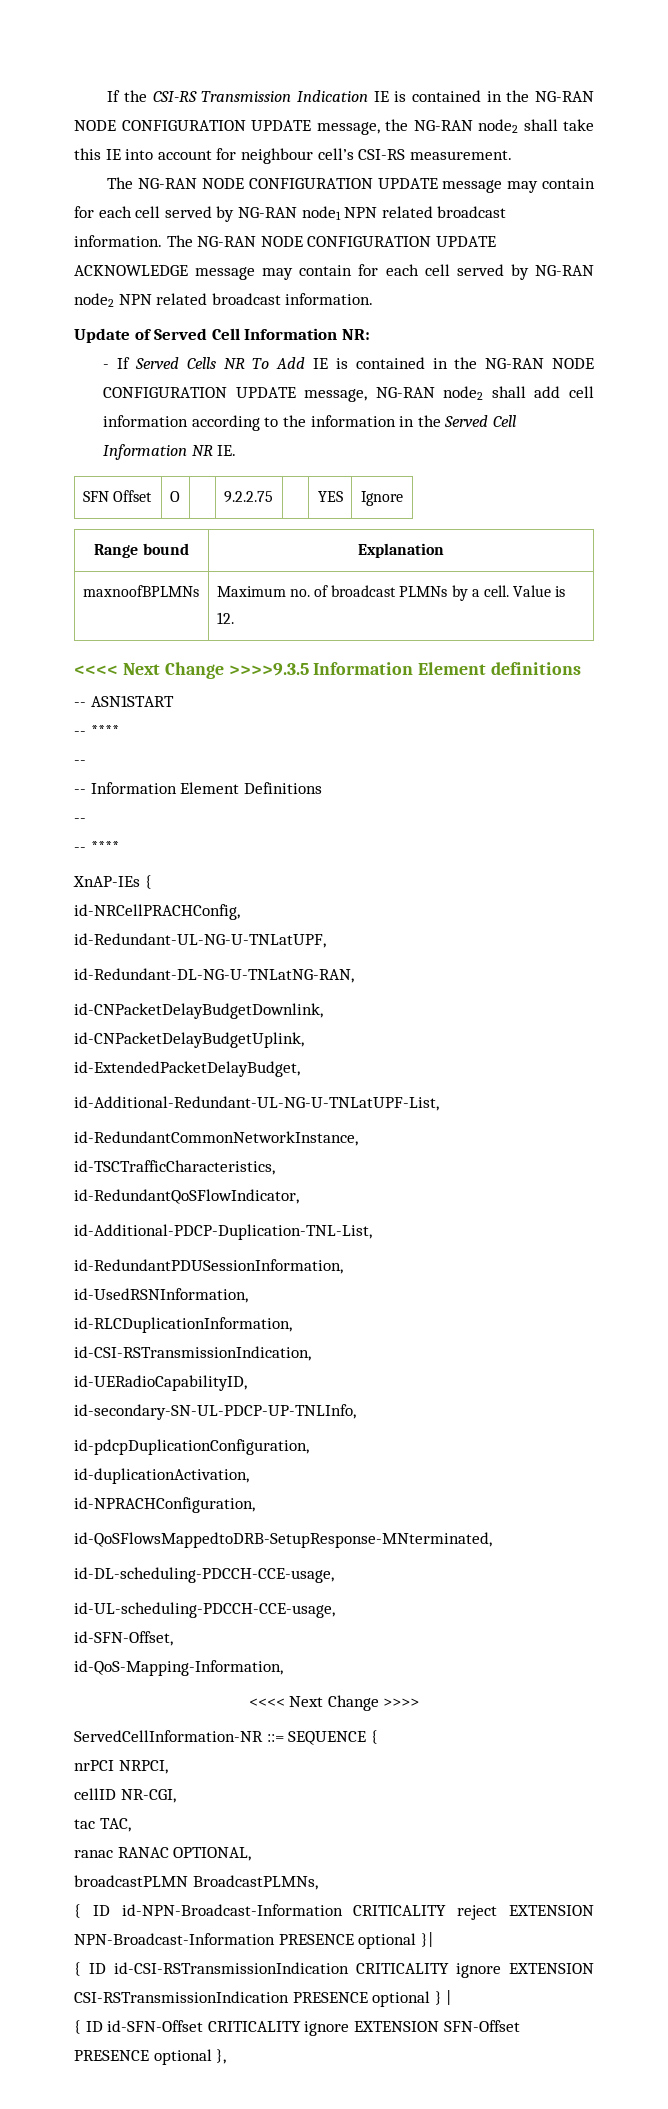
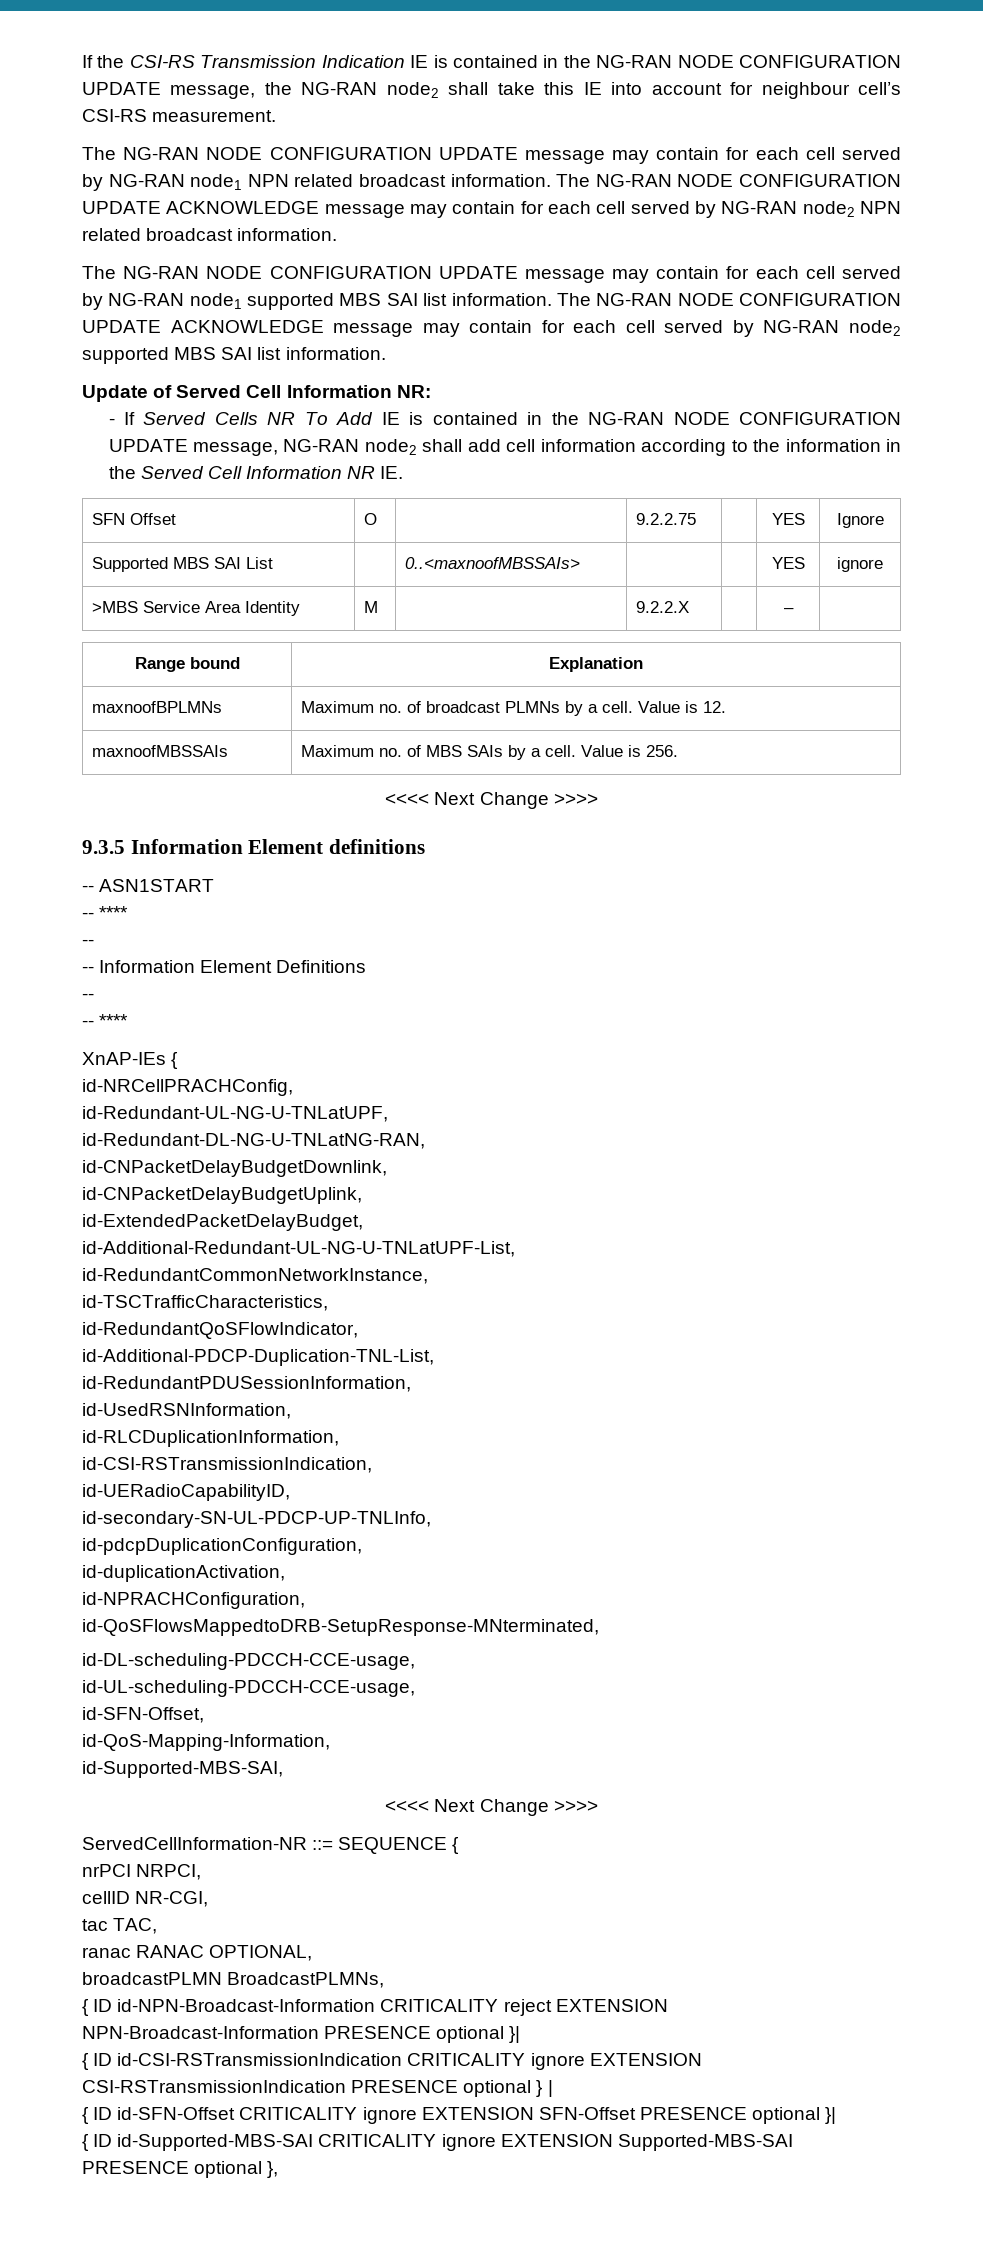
(374, 299) none -> [82,266,902,283] [82,293,902,310] [82,320,901,337] [82,347,386,364] // The NG-RAN NODE CONFIGURATION UPDATE message may contain for each cell served by NG-RAN node1 supported MBS SAI list information. The NG-RAN NODE CONFIGURATION UPDATE ACKNOWLEDGE message may contain for each cell served by NG-RAN node2 supported MBS SAI list information.
(403, 498) none -> [92,557,274,572] [405,557,581,569] [771,557,805,569] [837,557,883,572] [92,601,301,616] [364,601,379,613] [636,601,690,613] [783,608,794,613] // Supported MBS SAI List | | 0..<maxnoofMBSSAIs> | | | YES | ignore // >MBS Service Area Identity | M | | 9.2.2.X | | – |
[74,662,309,679] // <<<< Next Change >>>>9.3.5 -> [92,745,229,757] [301,745,679,760] [385,792,598,809] [82,840,125,854] // maxnoofMBSSAIs | Maximum no. of MBS SAIs by a cell. Value is 256. // <<<< Next Change >>>> // 9.3.5
(283, 1668) none -> [82,1761,283,1778] // id-Supported-MBS-SAI,
(212, 2057) none -> [825,2107,837,2124] [82,2134,793,2151] [82,2161,263,2178] }| // { ID id-Supported-MBS-SAI CRITICALITY ignore EXTENSION Supported-MBS-SAI PRESENCE optional

